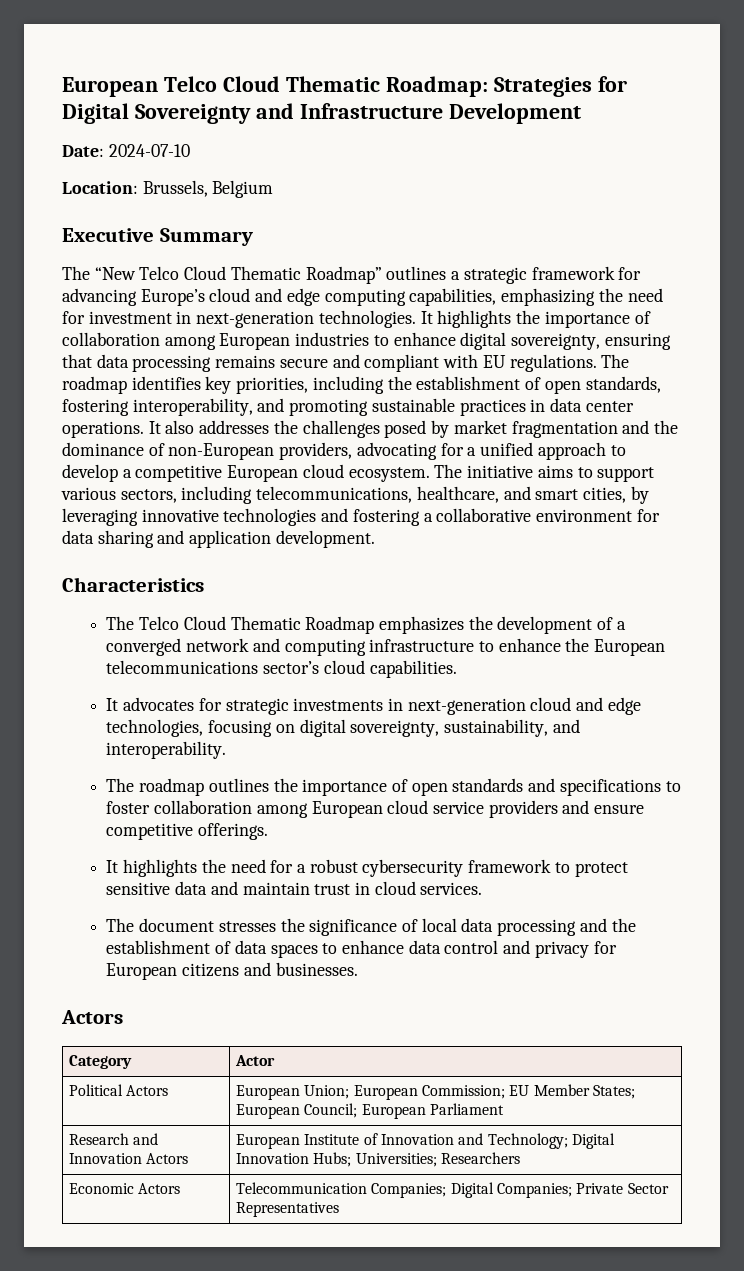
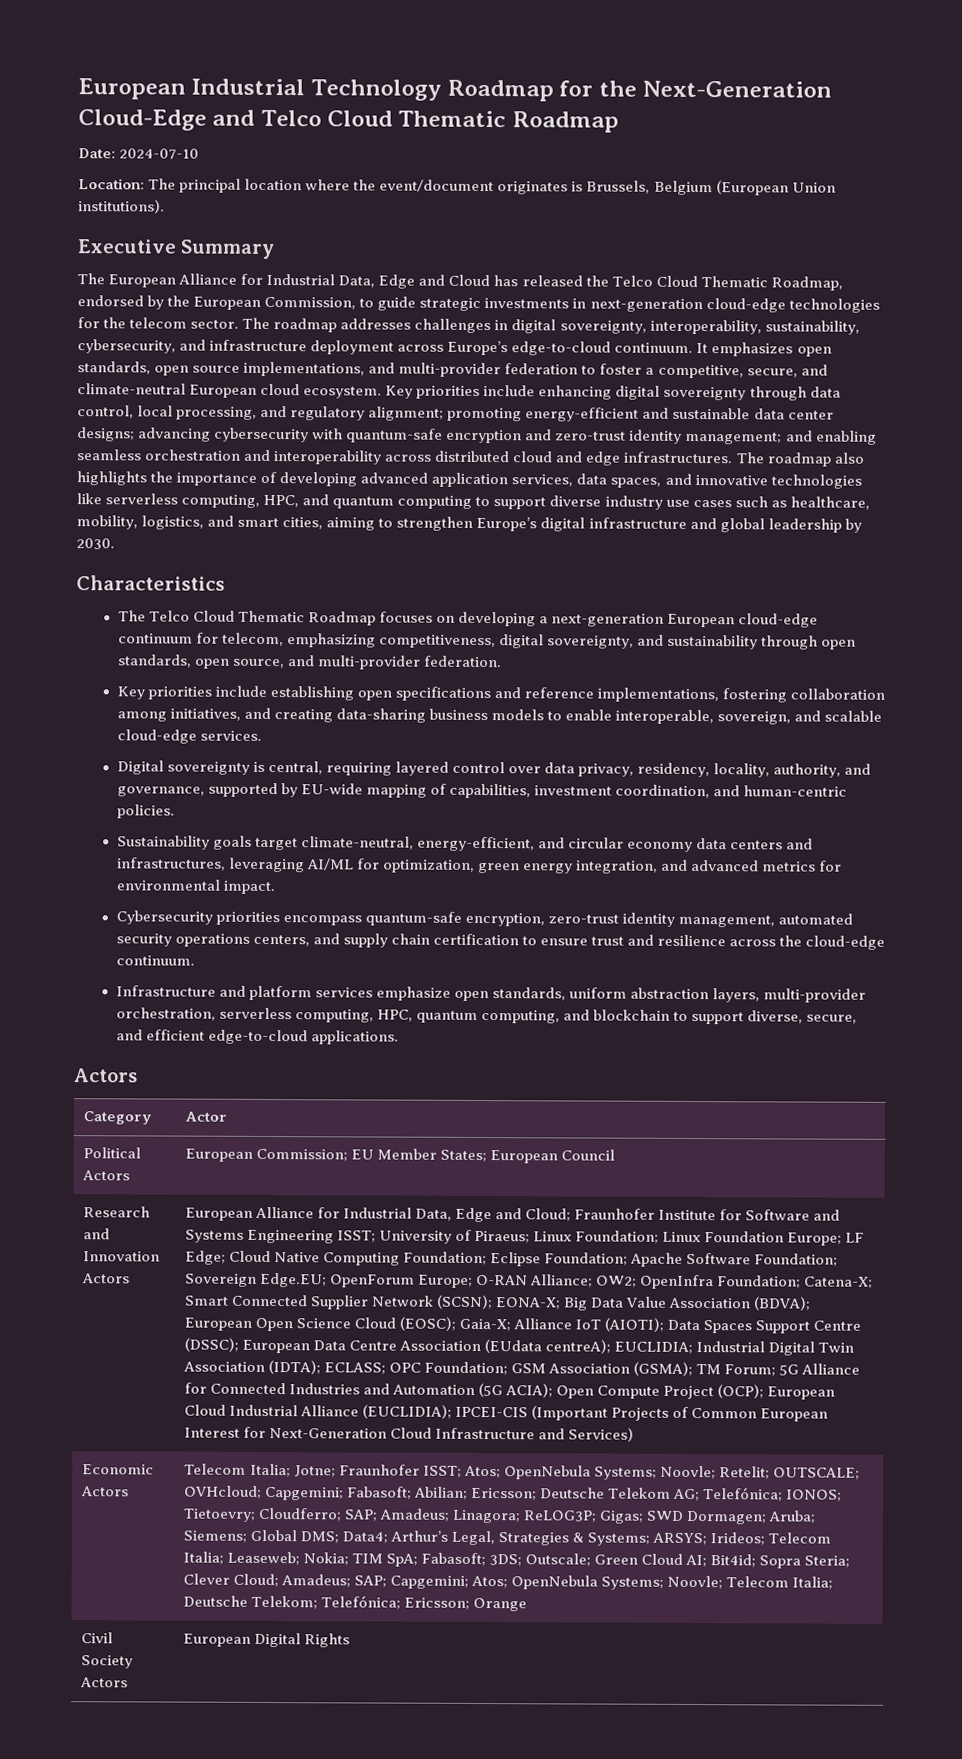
[62,76,627,97] [62,103,581,124] [62,144,190,157] [62,181,138,194] European Telco Cloud Thematic Roadmap: Strategies for Digital Sovereignty and Infrastructure Development // Date: 2024-07-10 // Location: -> [78,78,833,102] [78,109,619,133] [78,148,200,160] [78,178,584,195] European Industrial Technology Roadmap for the Next-Generation Cloud-Edge and Telco Cloud Thematic Roadmap // Date: 2024-07-10 // Location: The principal location where the event/document originates is
(274, 189) none -> [715,180,836,196] [78,199,165,214] (European Union institutions).
[94,266,642,284] [62,288,663,306] [62,310,651,328] [62,332,671,350] [62,354,630,372] [62,376,661,394] [62,398,634,416] [62,420,678,438] [62,442,626,460] [62,464,655,482] [61,486,649,504] [62,508,660,526] [62,530,375,548] “New Telco Cloud Thematic Roadmap” outlines a strategic framework for advancing Europe’s cloud and edge computing capabilities, emphasizing the need for investment in next-generation technologies. It highlights the importance of collaboration among European industries to enhance digital sovereignty, ensuring that data processing remains secure and compliant with EU regulations. The roadmap identifies key priorities, including the establishment of open standards, fostering interoperability, and promoting sustainable practices in data center operations. It also addresses the challenges posed by market fragmentation and the dominance of non-European providers, advocating for a unified approach to develop a competitive European cloud ecosystem. The initiative aims to support various sectors, including telecommunications, healthcare, and smart cities, by leveraging innovative technologies and fostering a collaborative environment for data sharing and application development. -> [108,273,843,291] [77,295,880,313] [77,317,860,335] [77,339,832,357] [77,361,828,379] [77,383,841,401] [77,405,834,422] [77,427,877,445] [76,449,865,467] [76,471,862,489] [76,493,870,510] [76,515,862,533] [76,538,115,550] European Alliance for Industrial Data, Edge and Cloud has released the Telco Cloud Thematic Roadmap, endorsed by the European Commission, to guide strategic investments in next-generation cloud-edge technologies for the telecom sector. The roadmap addresses challenges in digital sovereignty, interoperability, sustainability, cybersecurity, and infrastructure deployment across Europe’s edge-to-cloud continuum. It emphasizes open standards, open source implementations, and multi-provider federation to foster a competitive, secure, and climate-neutral European cloud ecosystem. Key priorities include enhancing digital sovereignty through data control, local processing, and regulatory alignment; promoting energy-efficient and sustainable data center designs; advancing cybersecurity with quantum-safe encryption and zero-trust identity management; and enabling seamless orchestration and interoperability across distributed cloud and edge infrastructures. The roadmap also highlights the importance of developing advanced application services, data spaces, and innovative technologies like serverless computing, HPC, and quantum computing to support diverse industry use cases such as healthcare, mobility, logistics, and smart cities, aiming to strengthen Europe’s digital infrastructure and global leadership by 2030.
[379,616,626,634] [106,638,666,656] [106,660,457,678] [106,697,641,715] [106,719,580,737] [106,741,227,759] [106,778,681,796] [106,800,645,818] [106,823,269,840] [106,859,628,877] [106,881,483,895] [106,918,636,936] [106,940,617,958] [106,962,358,980] emphasizes the development of a converged network and computing infrastructure to enhance the European telecommunications sector’s cloud capabilities. // It advocates for strategic investments in next-generation cloud and edge technologies, focusing on digital sovereignty, sustainability, and interoperability. // The roadmap outlines the importance of open standards and specifications to foster collaboration among European cloud service providers and ensure competitive offerings. // It highlights the need for a robust cybersecurity framework to protect sensitive data and maintain trust in cloud services. // The document stresses the significance of local data processing and the establishment of data spaces to enhance data control and privacy for European citizens and businesses. -> [378,611,819,628] [117,632,857,650] [116,654,502,670] [116,685,886,703] [116,707,883,725] [116,729,262,744] [116,760,872,778] [116,782,848,799] [116,804,175,819] [116,835,814,852] [116,857,843,874] [115,879,275,895] [115,910,854,928] [115,933,886,950] [115,955,195,966] [115,985,867,1003] [115,1007,858,1025] [115,1029,399,1045] focuses on developing a next-generation European cloud-edge continuum for telecom, emphasizing competitiveness, digital sovereignty, and sustainability through open standards, open source, and multi-provider federation. // Key priorities include establishing open specifications and reference implementations, fostering collaboration among initiatives, and creating data-sharing business models to enable interoperable, sovereign, and scalable cloud-edge services. // Digital sovereignty is central, requiring layered control over data privacy, residency, locality, authority, and governance, supported by EU-wide mapping of capabilities, investment coordination, and human-centric policies. // Sustainability goals target climate-neutral, energy-efficient, and circular economy data centers and infrastructures, leveraging AI/ML for optimization, green energy integration, and advanced metrics for environmental impact. // Cybersecurity priorities encompass quantum-safe encryption, zero-trust identity management, automated security operations centers, and supply chain certification to ensure trust and resilience across the cloud-edge continuum. // Infrastructure and platform services emphasize open standards, uniform abstraction layers, multi-provider orchestration, serverless computing, HPC, quantum computing, and blockchain to support diverse, secure, and efficient edge-to-cloud applications.
[304,1085,418,1100] Union; European -> (253, 1155) none
[304,1103,504,1119] Council; European Parliament -> [560,1149,615,1161] Council
[304,1133,615,1149] [236,1152,520,1167] [69,1183,181,1194] [236,1182,669,1198] [236,1202,340,1217] Institute of Innovation and Technology; Digital Innovation Hubs; Universities; Researchers // Economic Actors | Telecommunication Companies; Digital Companies; Private Sector Representatives -> [254,1206,841,1223] [184,1229,865,1246] [184,1250,838,1267] [184,1272,873,1290] [183,1294,812,1311] [183,1316,862,1334] [183,1337,855,1356] [182,1360,861,1377] [183,1382,836,1400] [183,1404,828,1422] [183,1426,634,1442] [81,1464,154,1475] [80,1486,129,1497] [183,1463,860,1480] [183,1485,842,1502] [182,1507,816,1525] [182,1529,832,1546] [182,1551,851,1569] [182,1573,833,1590] [182,1595,527,1612] [80,1632,113,1644] [80,1655,133,1669] [79,1677,128,1688] [182,1632,350,1648] Alliance for Industrial Data, Edge and Cloud; Fraunhofer Institute for Software and Systems Engineering ISST; University of Piraeus; Linux Foundation; Linux Foundation Europe; LF Edge; Cloud Native Computing Foundation; Eclipse Foundation; Apache Software Foundation; Sovereign Edge.EU; OpenForum Europe; O-RAN Alliance; OW2; OpenInfra Foundation; Catena-X; Smart Connected Supplier Network (SCSN); EONA-X; Big Data Value Association (BDVA); European Open Science Cloud (EOSC); Gaia-X; Alliance IoT (AIOTI); Data Spaces Support Centre (DSSC); European Data Centre Association (EUdata centreA); EUCLIDIA; Industrial Digital Twin Association (IDTA); ECLASS; OPC Foundation; GSM Association (GSMA); TM Forum; 5G Alliance for Connected Industries and Automation (5G ACIA); Open Compute Project (OCP); European Cloud Industrial Alliance (EUCLIDIA); IPCEI-CIS (Important Projects of Common European Interest for Next-Generation Cloud Infrastructure and Services) // Economic Actors | Telecom Italia; Jotne; Fraunhofer ISST; Atos; OpenNebula Systems; Noovle; Retelit; OUTSCALE; OVHcloud; Capgemini; Fabasoft; Abilian; Ericsson; Deutsche Telekom AG; Telefónica; IONOS; Tietoevry; Cloudferro; SAP; Amadeus; Linagora; ReLOG3P; Gigas; SWD Dormagen; Aruba; Siemens; Global DMS; Data4; Arthur’s Legal, Strategies & Systems; ARSYS; Irideos; Telecom Italia; Leaseweb; Nokia; TIM SpA; Fabasoft; 3DS; Outscale; Green Cloud AI; Bit4id; Sopra Steria; Clever Cloud; Amadeus; SAP; Capgemini; Atos; OpenNebula Systems; Noovle; Telecom Italia; Deutsche Telekom; Telefónica; Ericsson; Orange // Civil Society Actors | European Digital Rights

